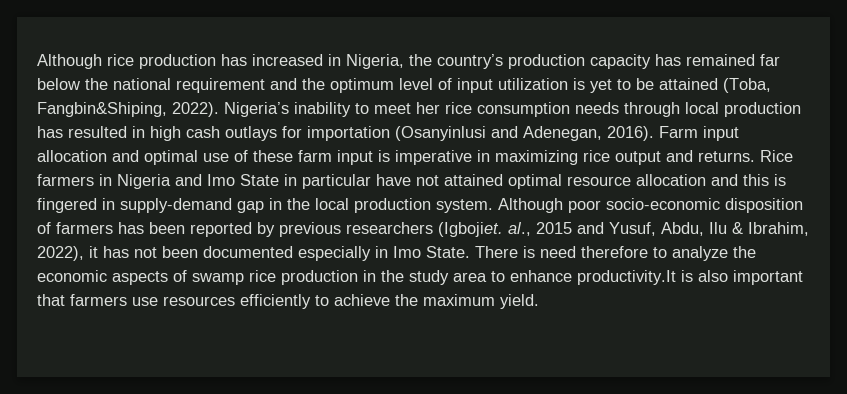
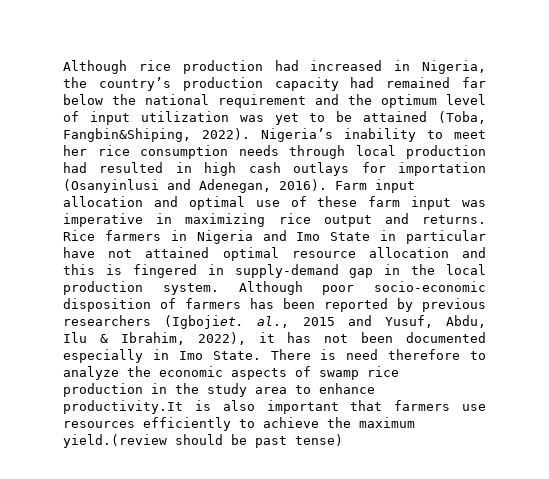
[221,54,247,66] has -> [274,60,299,71] had
[655,54,681,66] has -> [350,77,375,88] had
[573,78,585,90] is -> [239,115,264,122] was
[37,126,63,138] has -> [63,162,87,173] had
[378,150,390,162] is -> [462,200,486,207] was
[500,294,539,309] yield. -> [63,434,343,448] yield.(review should be past tense)

